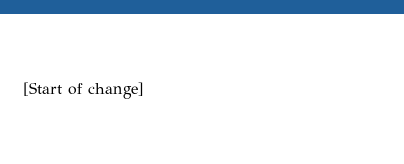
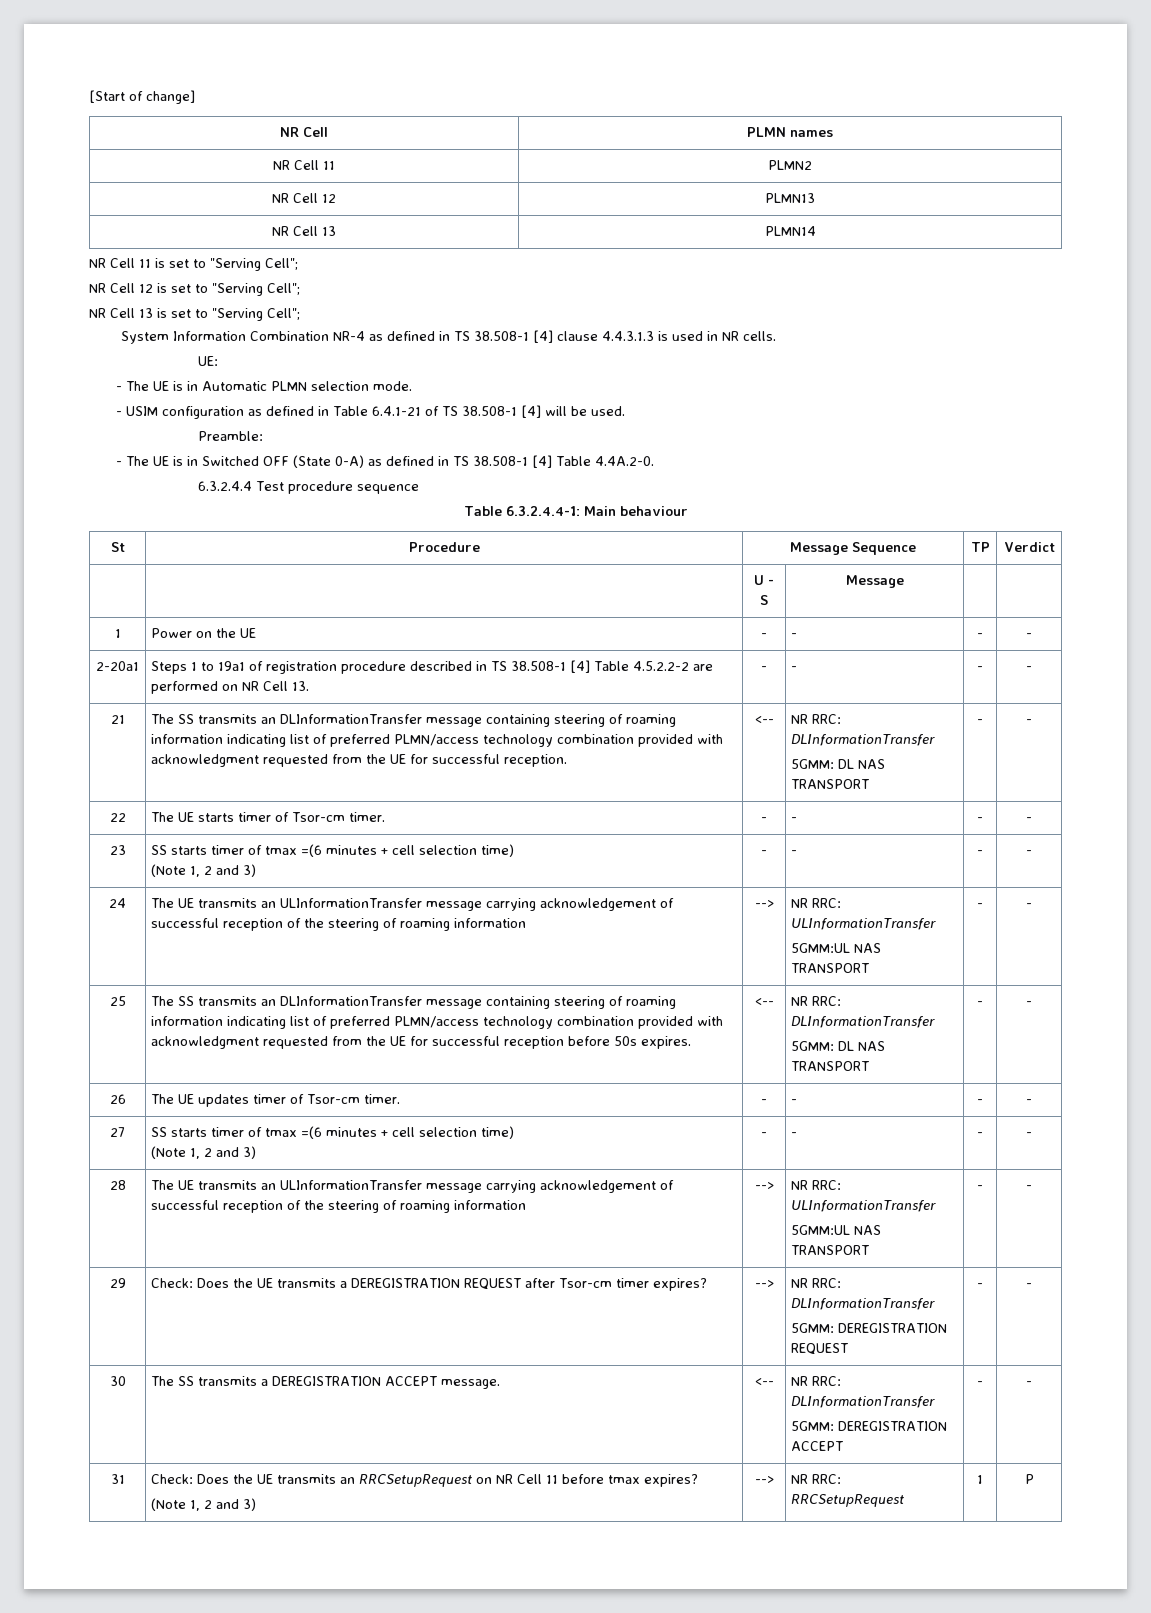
(144, 90) none -> [280,127,328,137] [746,127,833,137] [273,160,335,170] [767,160,812,170] [272,193,336,203] [764,193,815,203] [272,226,336,236] [764,226,816,236] [89,258,298,271] [89,283,300,296] [89,308,300,321] [121,330,777,344] [197,356,218,366] [116,381,413,391] [116,405,626,419] [197,431,263,441] [116,455,655,468] [197,481,419,494] [463,506,688,516] [110,542,125,552] [408,542,480,552] [789,542,916,555] [970,542,990,552] [1003,542,1055,552] [754,575,774,585] [760,595,768,605] [845,575,904,588] [114,629,121,638] [151,628,257,638] [761,633,767,638] [791,633,798,638] [977,633,983,638] [1026,633,1032,638] [96,661,139,671] [151,660,714,674] [151,681,310,694] [761,666,767,671] [791,666,798,671] [977,666,983,671] [1026,666,1032,671] [110,715,125,724] [151,714,677,727] [151,734,724,747] [151,754,568,767] [754,716,774,724] [791,714,842,724] [791,734,936,746] [791,759,886,769] [791,779,870,789] [977,719,983,724] [1026,719,1032,724] [109,813,126,822] [151,812,386,822] [761,817,767,822] [791,817,798,822] [977,817,983,822] [1026,817,1032,822] [109,845,126,855] [151,844,515,857] [151,864,257,877] [761,850,767,855] [791,850,798,855] [977,850,983,855] [1026,850,1032,855] [109,898,126,908] [151,898,675,911] [151,918,527,931] [754,900,774,908] [791,898,842,908] [791,918,937,930] [791,943,882,953] [791,963,870,973] [977,903,983,908] [1026,903,1032,908] [109,996,126,1006] [151,996,677,1009] [151,1016,724,1029] [151,1036,692,1049] [754,998,774,1006] [791,996,842,1006] [791,1016,936,1028] [791,1041,886,1051] [791,1061,870,1071] [977,1001,983,1006] [1026,1001,1032,1006] [109,1094,126,1104] [151,1094,401,1107] [761,1099,767,1104] [791,1099,798,1104] [977,1099,983,1104] [1026,1099,1032,1104] [110,1127,125,1137] [151,1126,515,1139] [151,1146,257,1159] [761,1132,767,1137] [791,1132,798,1137] [977,1132,983,1137] [1026,1132,1032,1137] [109,1180,126,1190] [151,1180,675,1193] [151,1200,527,1213] [754,1182,774,1190] [791,1180,842,1190] [791,1200,937,1212] [791,1225,882,1235] [791,1245,870,1255] [977,1185,983,1190] [1026,1185,1032,1190] [109,1278,126,1288] [151,1278,708,1291] [754,1280,774,1288] [791,1278,842,1288] [791,1298,936,1310] [791,1323,948,1333] [791,1343,849,1355] [977,1283,983,1288] [1026,1283,1032,1288] [109,1376,126,1386] [151,1376,501,1389] [754,1378,774,1386] [791,1376,842,1386] [791,1396,936,1408] [791,1421,948,1431] [791,1441,844,1451] [977,1381,983,1386] [1026,1381,1032,1386] [110,1474,125,1484] [151,1474,699,1487] [151,1498,257,1511] [754,1476,774,1484] [791,1474,842,1484] [791,1494,905,1507] [977,1475,983,1484] [1024,1474,1034,1484] // NR Cell | PLMN names // NR Cell 11 | PLMN2 // NR Cell 12 | PLMN13 // NR Cell 13 | PLMN14 // NR Cell 11 is set to "Serving Cell"; // NR Cell 12 is set to "Serving Cell"; // NR Cell 13 is set to "Serving Cell"; // System Information Combination NR-4 as defined in TS 38.508-1 [4] clause 4.4.3.1.3 is used in NR cells. // UE: // - The UE is in Automatic PLMN selection mode. // - USIM configuration as defined in Table 6.4.1-21 of TS 38.508-1 [4] will be used. // Preamble: // - The UE is in Switched OFF (State 0-A) as defined in TS 38.508-1 [4] Table 4.4A.2-0. // 6.3.2.4.4 Test procedure sequence // Table 6.3.2.4.4-1: Main behaviour // St | Procedure | Message Sequence | TP | Verdict // | | U - S | Message | | // 1 | Power on the UE | - | - | - | - // 2-20a1 | Steps 1 to 19a1 of registration procedure described in TS 38.508-1 [4] Table 4.5.2.2-2 are performed on NR Cell 13. | - | - | - | - // 21 | The SS transmits an DLInformationTransfer message containing steering of roaming information indicating list of preferred PLMN/access technology combination provided with acknowledgment requested from the UE for successful reception. | <-- | NR RRC: DLInformationTransfer // 5GMM: DL NAS TRANSPORT | - | - // 22 | The UE starts timer of Tsor-cm timer. | - | - | - | - // 23 | SS starts timer of tmax =(6 minutes + cell selection time) // (Note 1, 2 and 3) | - | - | - | - // 24 | The UE transmits an ULInformationTransfer message carrying acknowledgement of successful reception of the steering of roaming information | --> | NR RRC: ULInformationTransfer // 5GMM:UL NAS TRANSPORT | - | - // 25 | The SS transmits an DLInformationTransfer message containing steering of roaming information indicating list of preferred PLMN/access technology combination provided with acknowledgment requested from the UE for successful reception before 50s expires. | <-- | NR RRC: DLInformationTransfer // 5GMM: DL NAS TRANSPORT | - | - // 26 | The UE updates timer of Tsor-cm timer. | - | - | - | - // 27 | SS starts timer of tmax =(6 minutes + cell selection time) // (Note 1, 2 and 3) | - | - | - | - // 28 | The UE transmits an ULInformationTransfer message carrying acknowledgement of successful reception of the steering of roaming information | --> | NR RRC: ULInformationTransfer // 5GMM:UL NAS TRANSPORT | - | - // 29 | Check: Does the UE transmits a DEREGISTRATION REQUEST after Tsor-cm timer expires? | --> | NR RRC: DLInformationTransfer // 5GMM: DEREGISTRATION REQUEST | - | - // 30 | The SS transmits a DEREGISTRATION ACCEPT message. | <-- | NR RRC: DLInformationTransfer // 5GMM: DEREGISTRATION ACCEPT | - | - // 31 | Check: Does the UE transmits an RRCSetupRequest on NR Cell 11 before tmax expires? // (Note 1, 2 and 3) | --> | NR RRC: RRCSetupRequest | 1 | P

